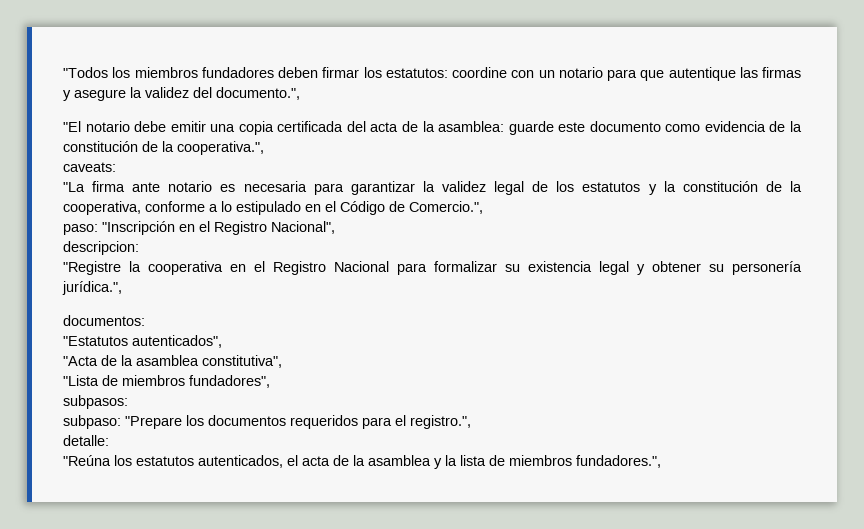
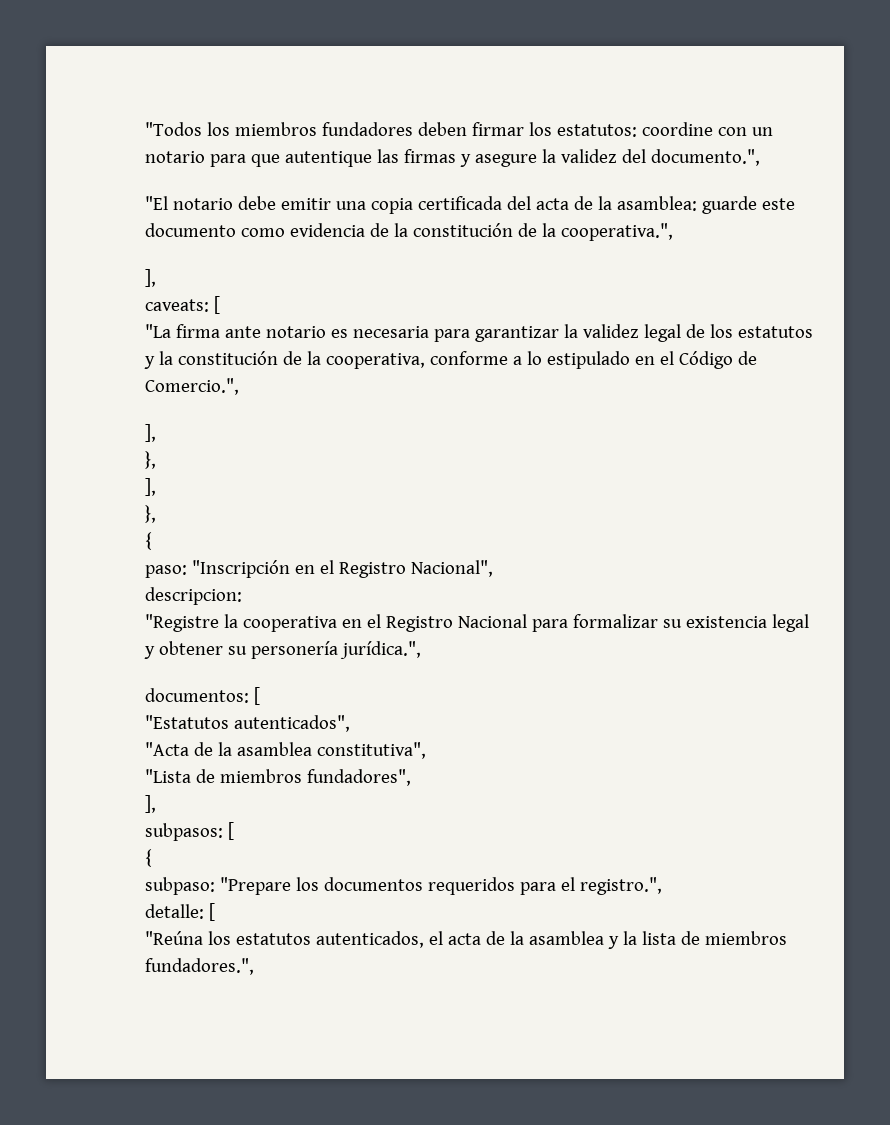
(264, 148) none -> [145,269,156,287] // ],
(116, 167) none -> [213,296,220,314] [
(483, 207) none -> [145,424,156,442] [145,451,156,469] [145,478,156,496] [145,505,156,523] [145,532,152,550] // ], // }, // ], // }, // {
(145, 320) none -> [253,687,260,705] [
(270, 381) none -> [145,795,156,813] // ],
(128, 402) none -> [227,822,234,840] [145,849,152,867] [ // {
(109, 440) none -> [208,903,215,921] [

